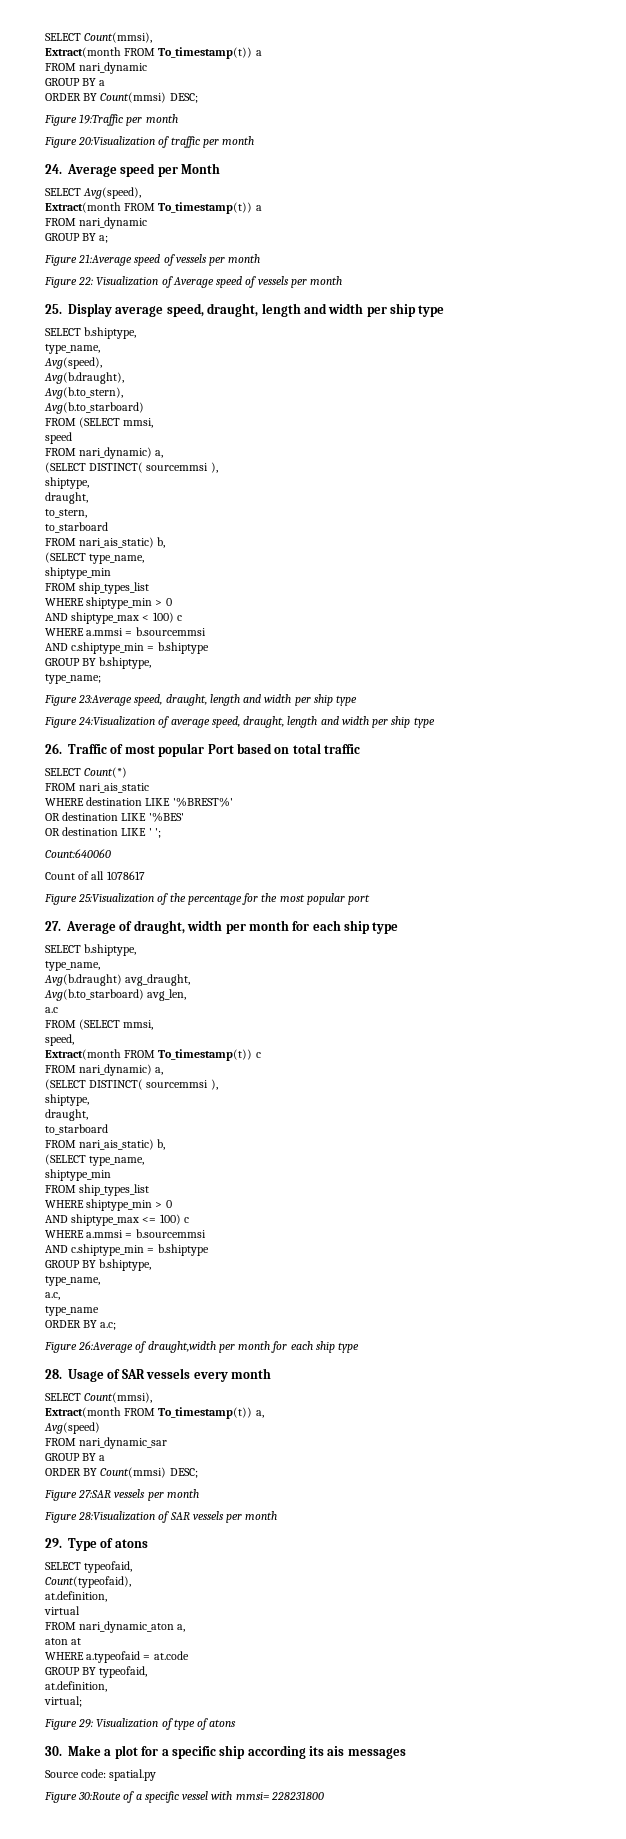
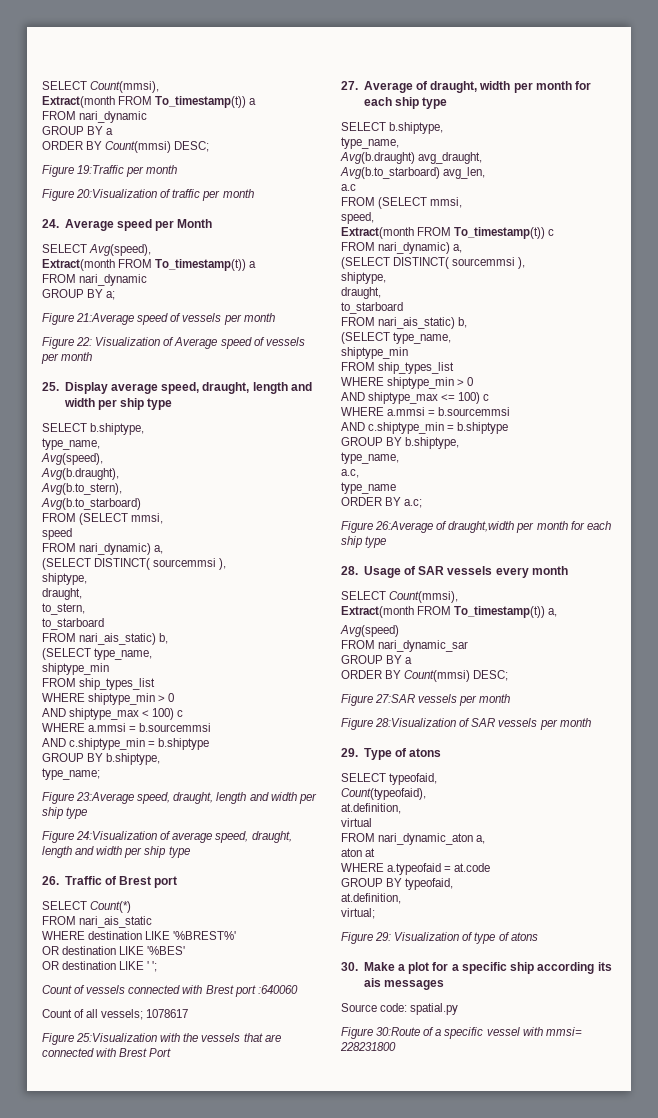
[124,743,360,757] most popular Port based on total traffic -> [119,876,178,888] Brest port
[45,849,111,858] Count:640060 -> [42,985,298,997] Count of vessels connected with Brest port :640060
(105, 875) none -> [101,1009,144,1020] vessels;
[157,893,371,905] of the percentage for the most popular port -> [160,1033,281,1042] [42,1048,172,1057] with the vessels that are connected with Brest Port

